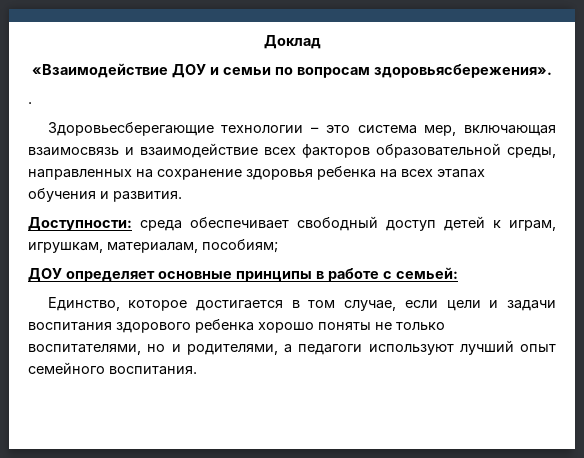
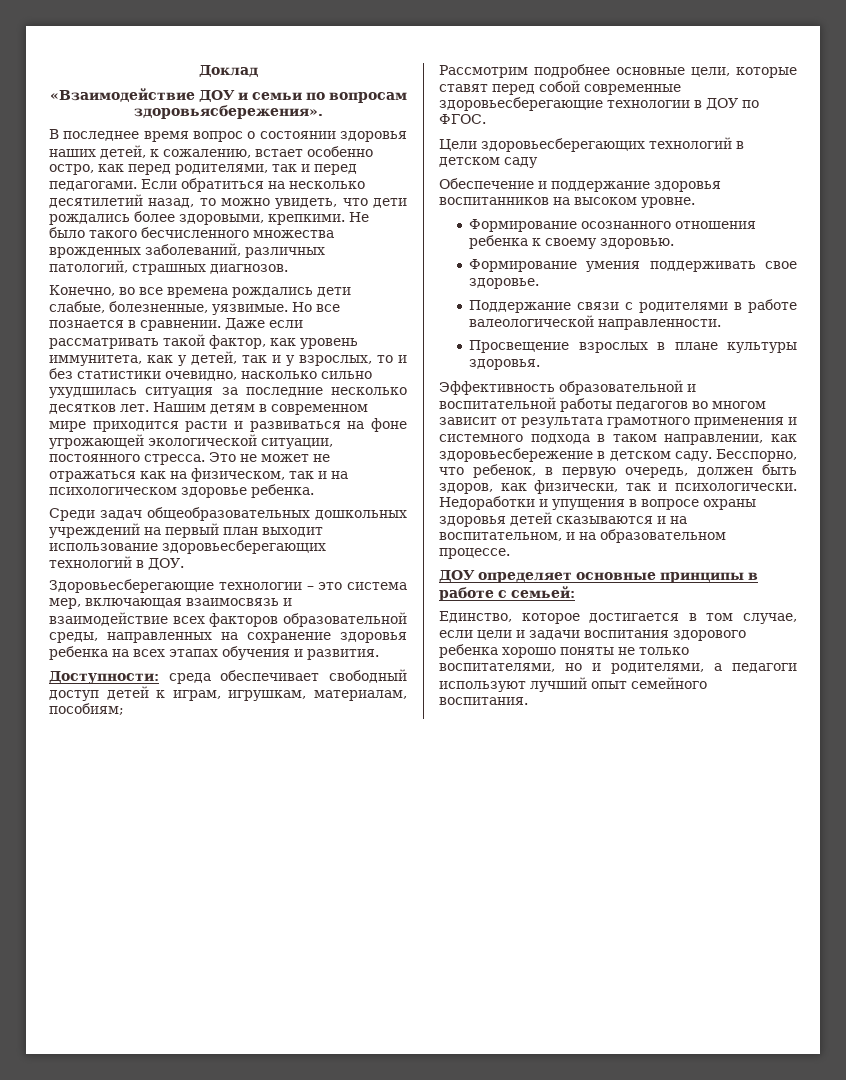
[28,102,32,104] . -> [49,129,407,142] [49,145,373,159] [49,164,357,175] [49,178,365,192] [49,194,407,209] [49,211,369,225] [49,227,334,238] [49,243,325,258] [49,260,288,275] [49,285,351,298] [49,301,340,315] [49,318,303,331] [49,334,358,349] [49,351,407,366] [49,368,372,381] [49,387,407,398] [49,402,368,415] [49,418,407,432] [49,434,333,449] [49,452,330,465] [49,468,348,482] [49,484,314,498] [49,507,407,521] [49,523,323,538] [49,540,326,554] [49,556,184,570] В последнее время вопрос о состоянии здоровья наших детей, к сожалению, встает особенно остро, как перед родителями, так и перед педагогами. Если обратиться на несколько десятилетий назад, то можно увидеть, что дети рождались более здоровыми, крепкими. Не было такого бесчисленного множества врожденных заболеваний, различных патологий, страшных диагнозов. // Конечно, во все времена рождались дети слабые, болезненные, уязвимые. Но все познается в сравнении. Даже если рассматривать такой фактор, как уровень иммунитета, как у детей, так и у взрослых, то и без статистики очевидно, насколько сильно ухудшилась ситуация за последние несколько десятков лет. Нашим детям в современном мире приходится расти и развиваться на фоне угрожающей экологической ситуации, постоянного стресса. Это не может не отражаться как на физическом, так и на психологическом здоровье ребенка. // Среди задач общеобразовательных дошкольных учреждений на первый план выходит использование здоровьесберегающих технологий в ДОУ.
(278, 246) none -> [439,64,797,78] [439,80,681,95] [439,97,759,111] [439,114,486,124] [439,137,744,152] [439,157,538,168] [439,178,721,192] [439,197,695,208] [469,219,757,232] [469,235,675,249] [469,259,797,272] [469,278,540,289] [469,299,797,313] [469,315,722,330] [469,340,797,353] [469,359,541,370] [439,380,696,395] [439,397,766,412] [439,417,797,428] [439,434,797,445] [439,448,797,462] [439,464,797,478] [439,480,797,494] [439,496,756,510] [439,512,687,527] [439,529,726,543] [439,548,510,559] // Рассмотрим подробнее основные цели, которые ставят перед собой современные здоровьесберегающие технологии в ДОУ по ФГОС. // Цели здоровьесберегающих технологий в детском саду // Обеспечение и поддержание здоровья воспитанников на высоком уровне. // Формирование осознанного отношения ребенка к своему здоровью. // Формирование умения поддерживать свое здоровье. // Поддержание связи с родителями в работе валеологической направленности. // Просвещение взрослых в плане культуры здоровья. // Эффективность образовательной и воспитательной работы педагогов во многом зависит от результата грамотного применения и системного подхода в таком направлении, как здоровьесбережение в детском саду. Бесспорно, что ребенок, в первую очередь, должен быть здоров, как физически, так и психологически. Недоработки и упущения в вопросе охраны здоровья детей сказываются и на воспитательном, и на образовательном процессе.

